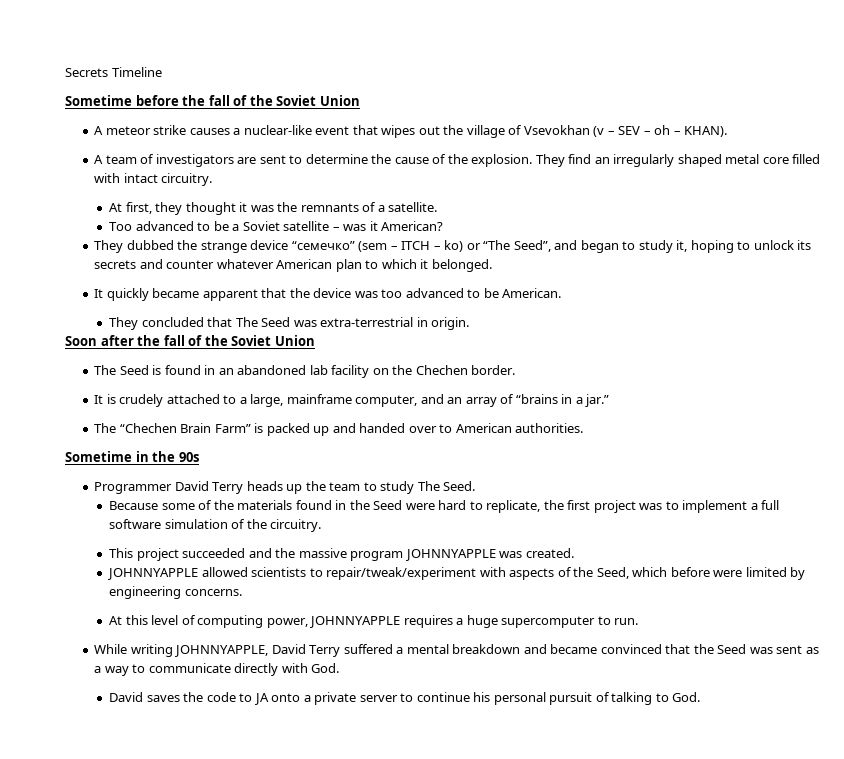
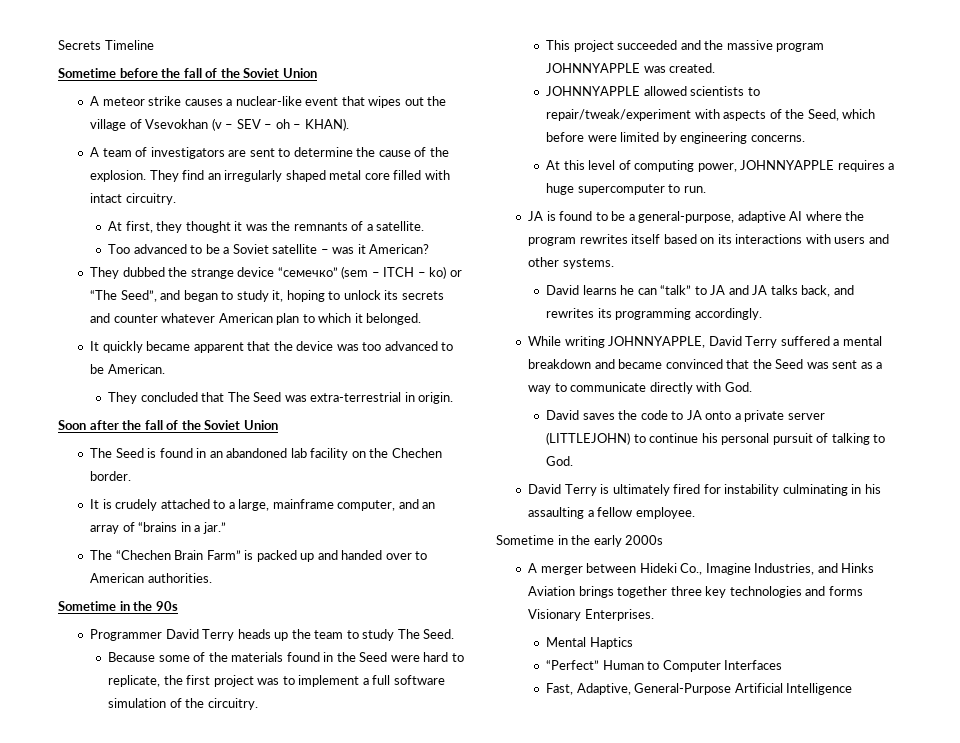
(639, 621) none -> [528,211,865,223] [528,234,889,246] [528,257,614,269] [545,285,854,297] [545,308,762,320] // JA is found to be a general-purpose, adaptive AI where the program rewrites itself based on its interactions with users and other systems. // David learns he can “talk” to JA and JA talks back, and rewrites its programming accordingly.
(398, 698) none -> [545,432,630,445] (LITTLEJOHN)
(701, 697) none -> [528,484,881,496] [528,507,695,519] [496,535,664,547] [528,563,875,575] [528,586,863,598] [528,609,654,621] [545,637,633,649] [545,660,783,672] [545,683,853,695] // David Terry is ultimately fired for instability culminating in his assaulting a fellow employee. // Sometime in the early 2000s // A merger between Hideki Co., Imagine Industries, and Hinks Aviation brings together three key technologies and forms Visionary Enterprises. // Mental Haptics // “Perfect” Human to Computer Interfaces // Fast, Adaptive, General-Purpose Artificial Intelligence

